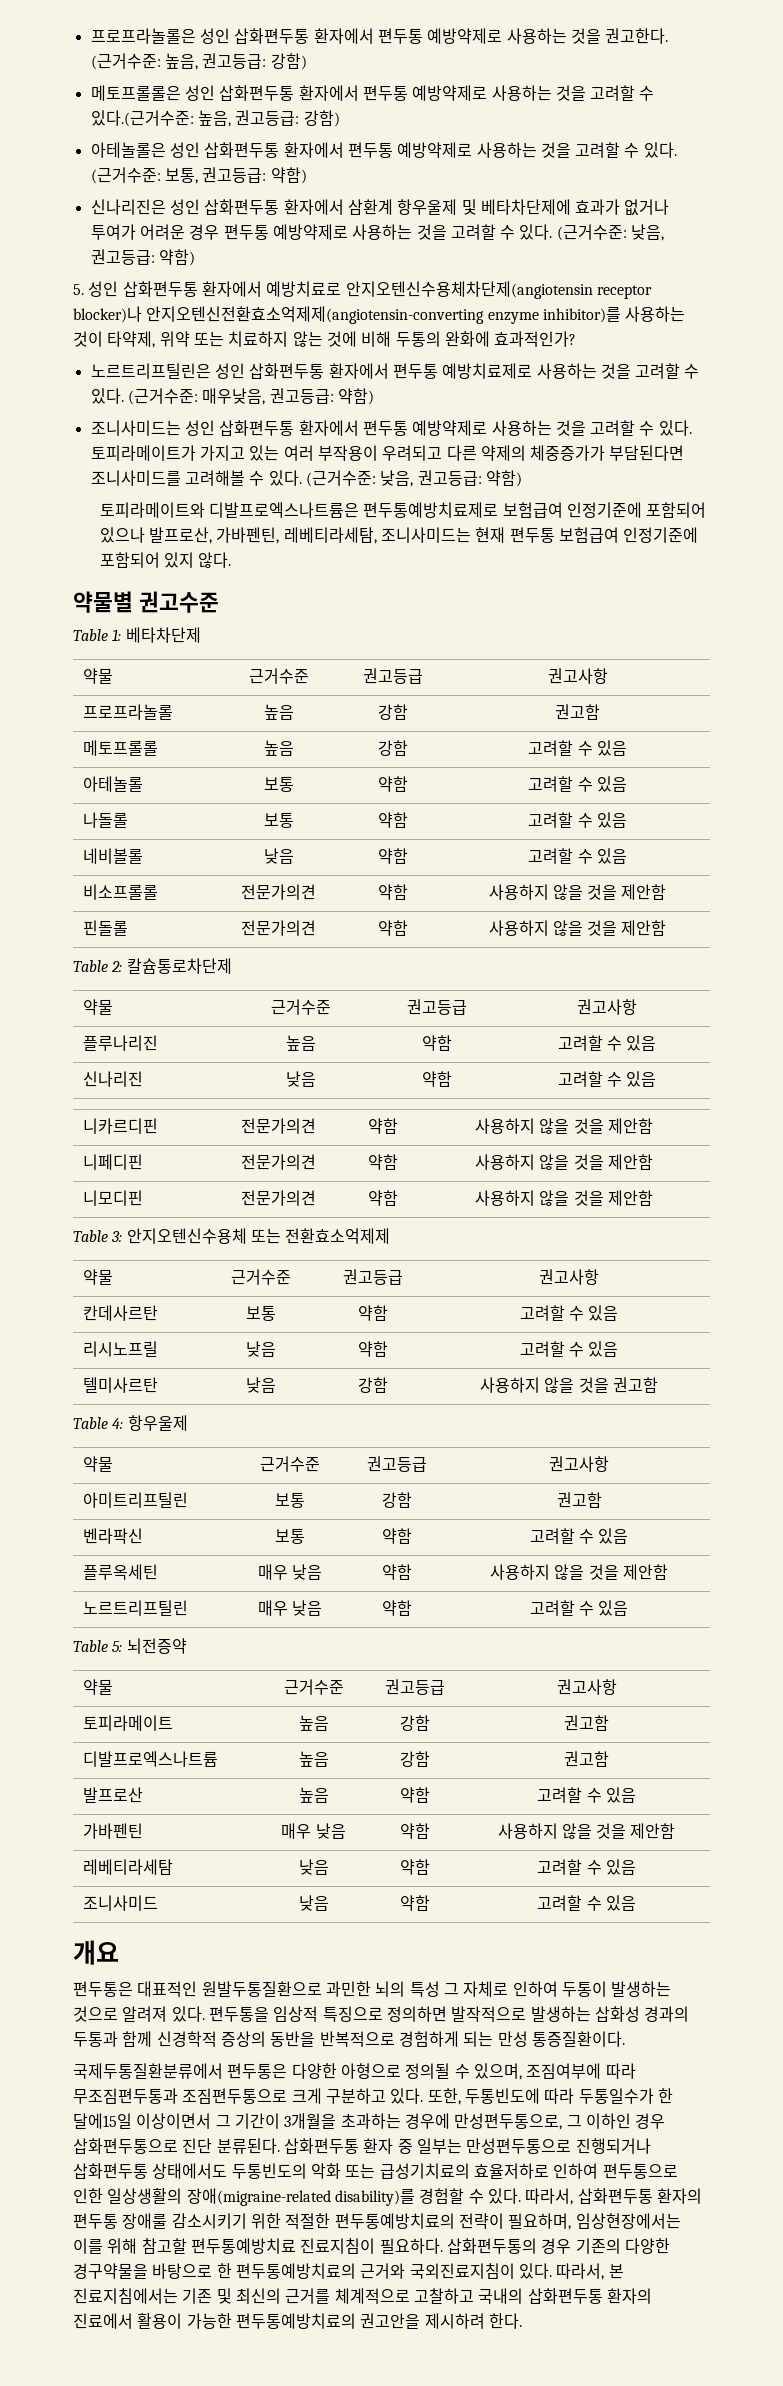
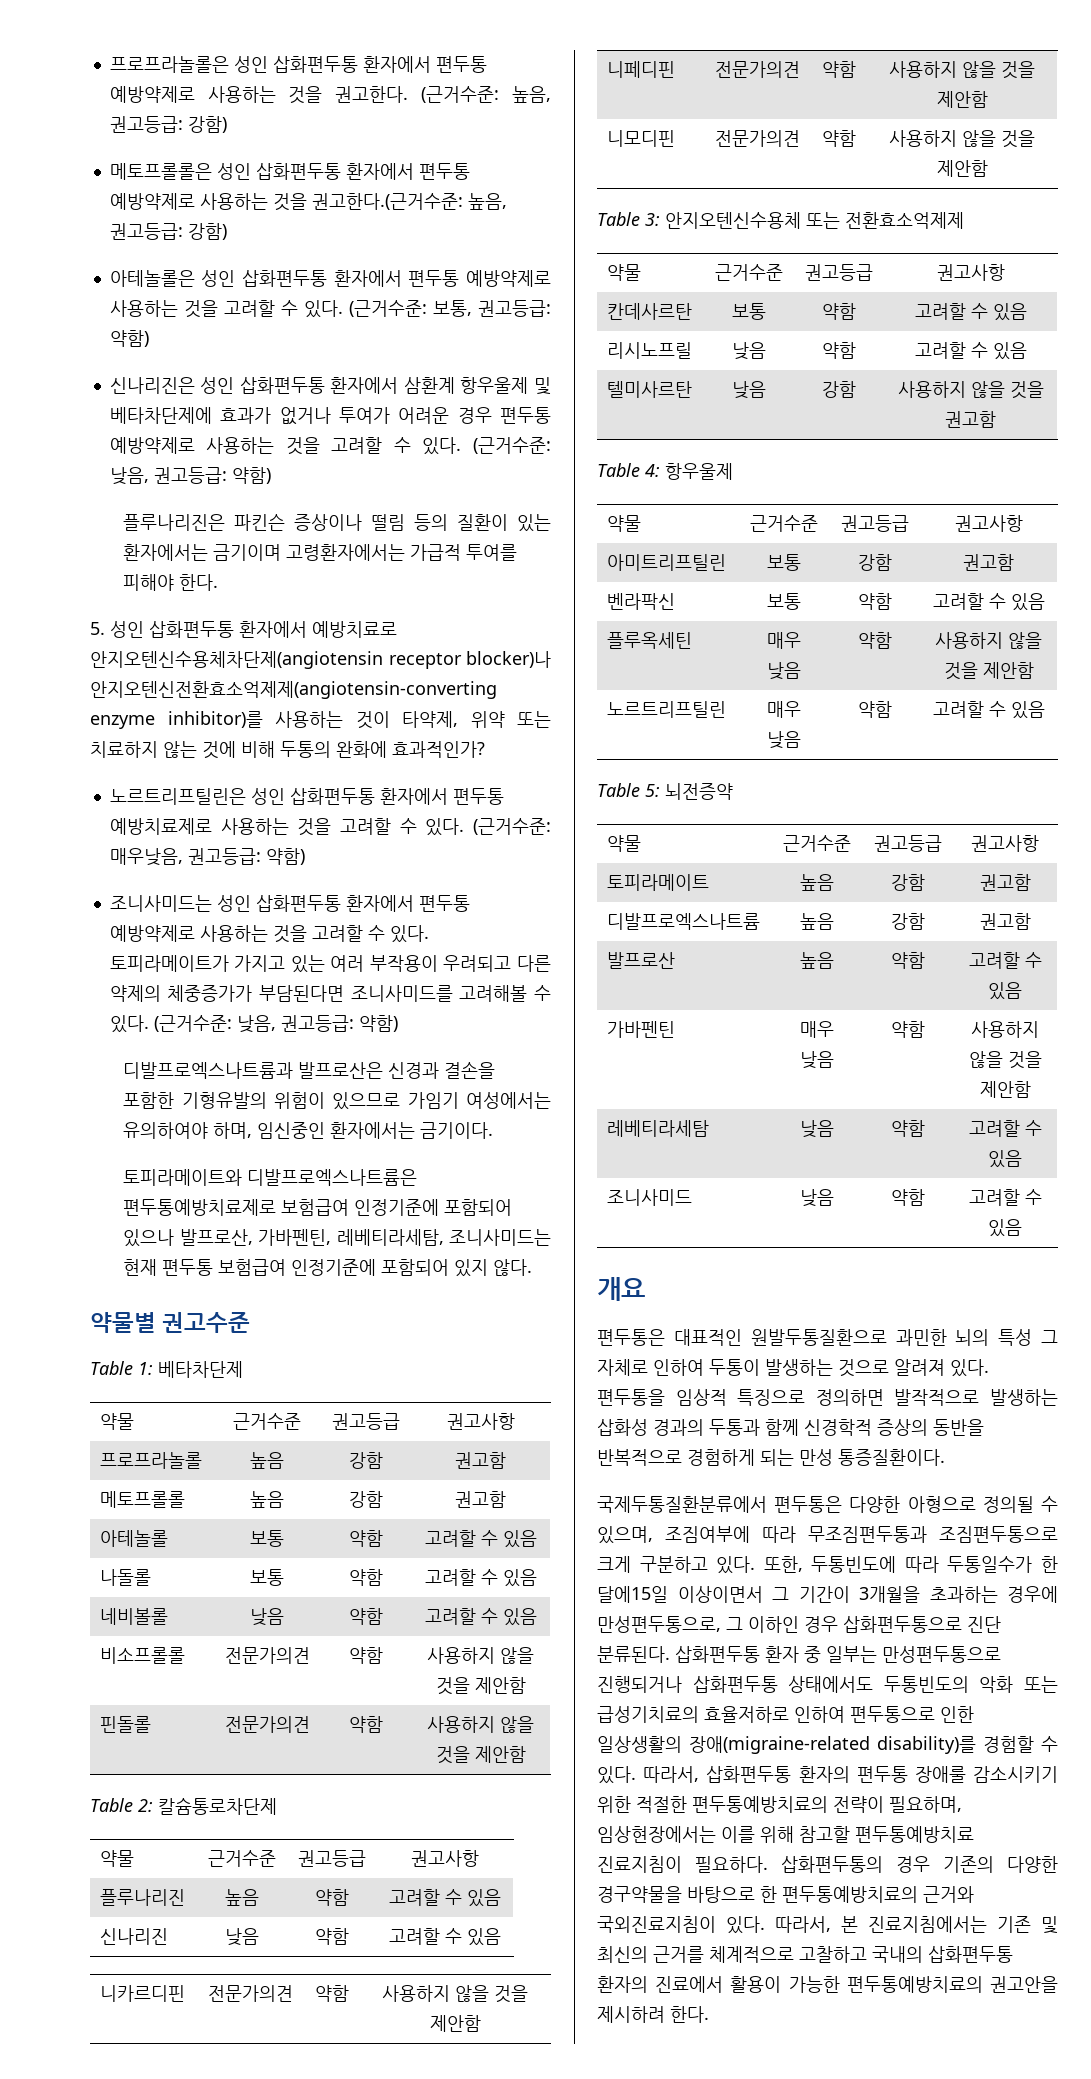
[590,85,655,101] [90,110,194,127] 고려할 수 있다.(근거수준: -> [311,193,463,210] 권고한다.(근거수준:
(195, 257) none -> [123,513,552,532] [123,544,518,561] [123,574,219,591] // 플루나리진은 파킨슨 증상이나 떨림 등의 질환이 있는 환자에서는 금기이며 고령환자에서는 가급적 투여를 피해야 한다.
(522, 478) none -> [123,1061,496,1079] [123,1092,551,1110] [123,1122,494,1139] // 디발프로엑스나트륨과 발프로산은 신경과 결손을 포함한 기형유발의 위험이 있으므로 가임기 여성에서는 유의하여야 하며, 임신중인 환자에서는 금기이다.
[528,740,627,756] 고려할 수 있음 -> [455,1491,506,1508] 권고함

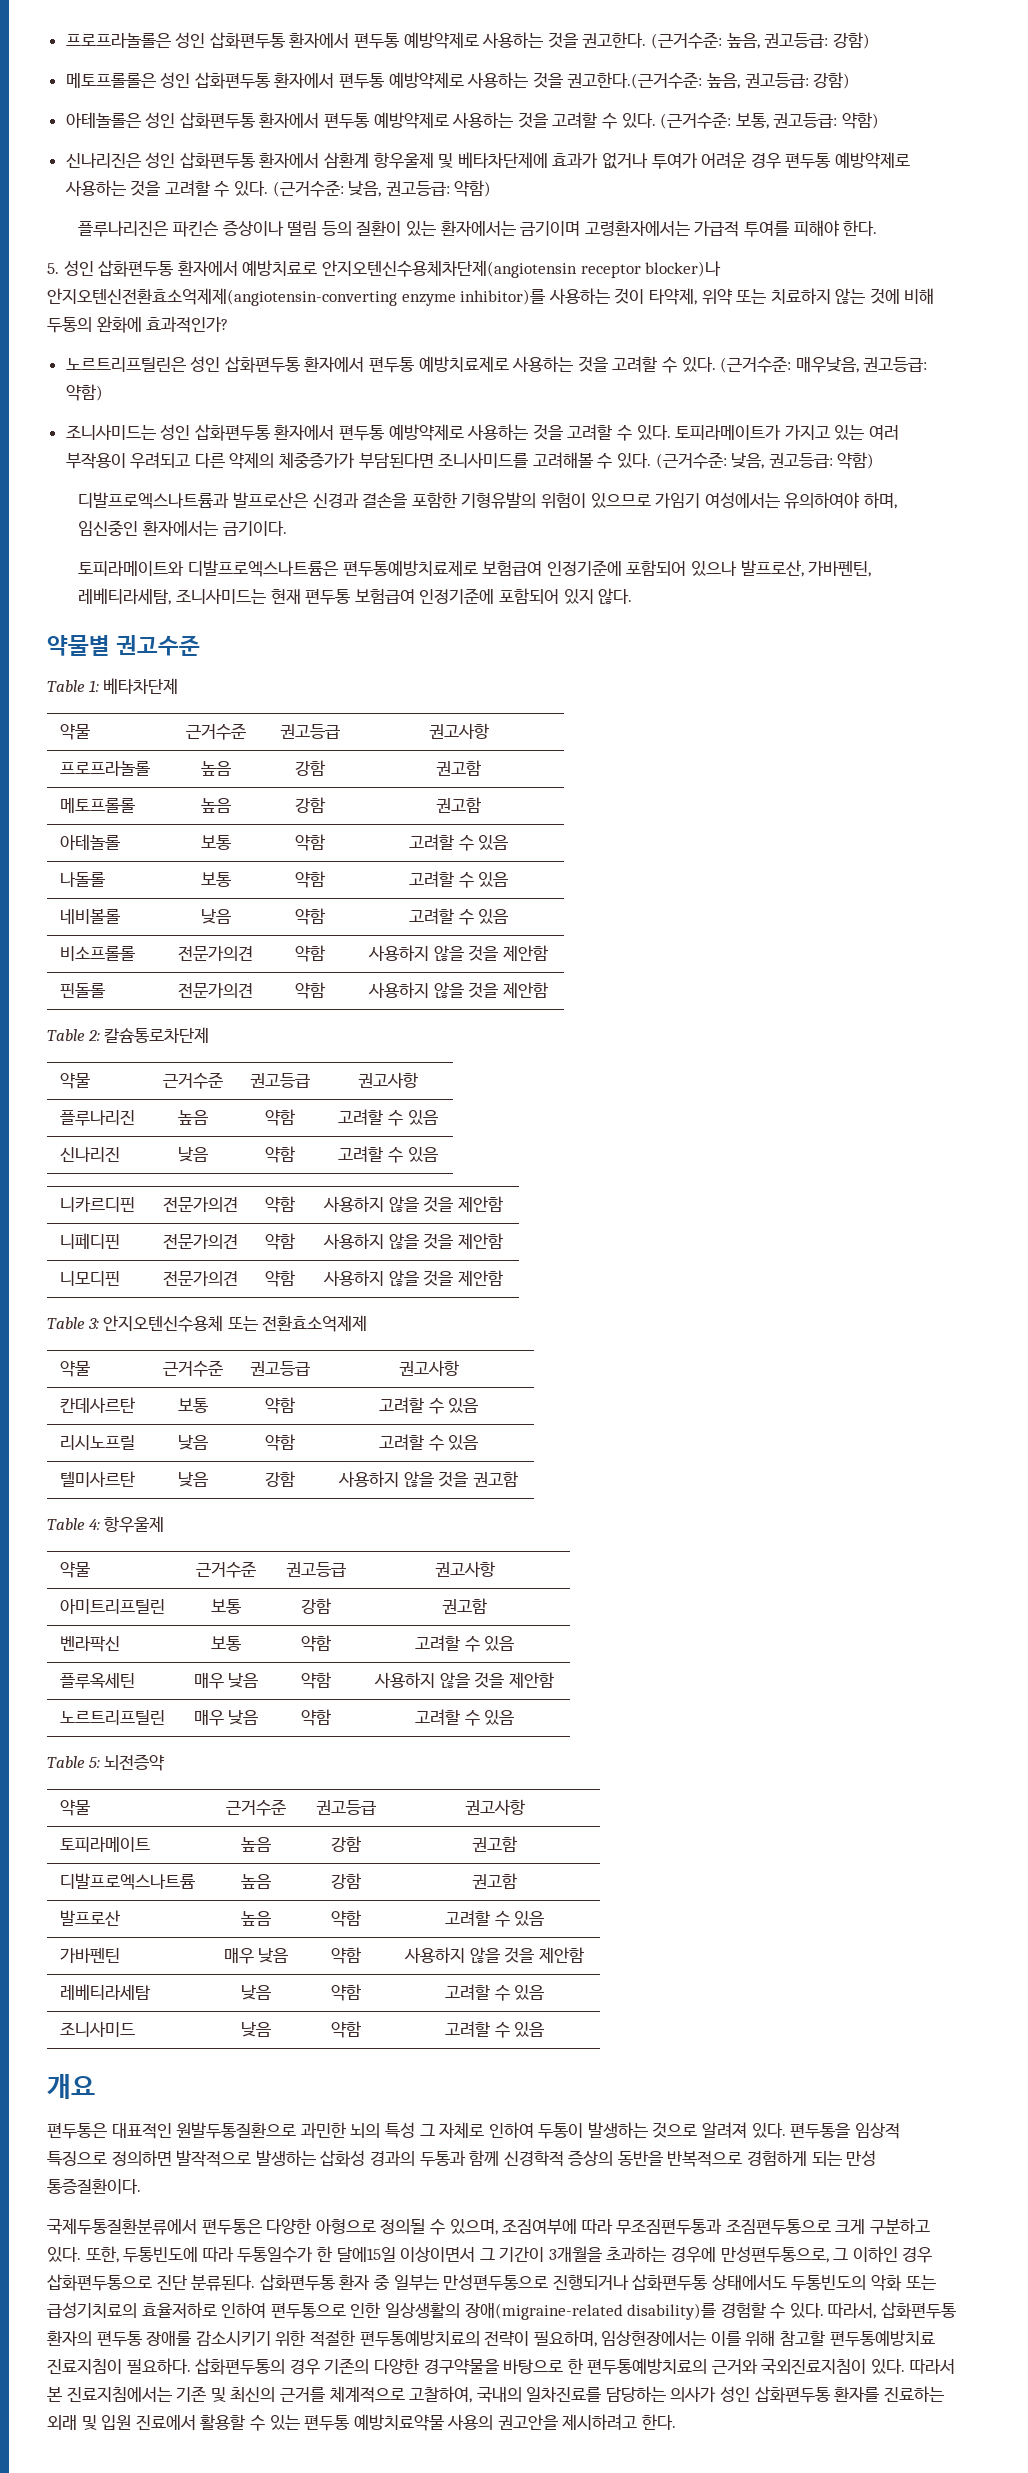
[775,1916,831,1933] 따라서, -> [909,2359,955,2374] 따라서
[799,1946,1013,1963] [597,1976,1058,1993] [597,2006,665,2023] 고찰하고 국내의 삽화편두통 환자의 진료에서 활용이 가능한 편두통예방치료의 권고안을 제시하려 -> [409,2386,944,2403] [47,2414,638,2431] 고찰하여, 국내의 일차진료를 담당하는 의사가 성인 삽화편두통 환자를 진료하는 외래 및 입원 진료에서 활용할 수 있는 편두통 예방치료약물 사용의 권고안을 제시하려고

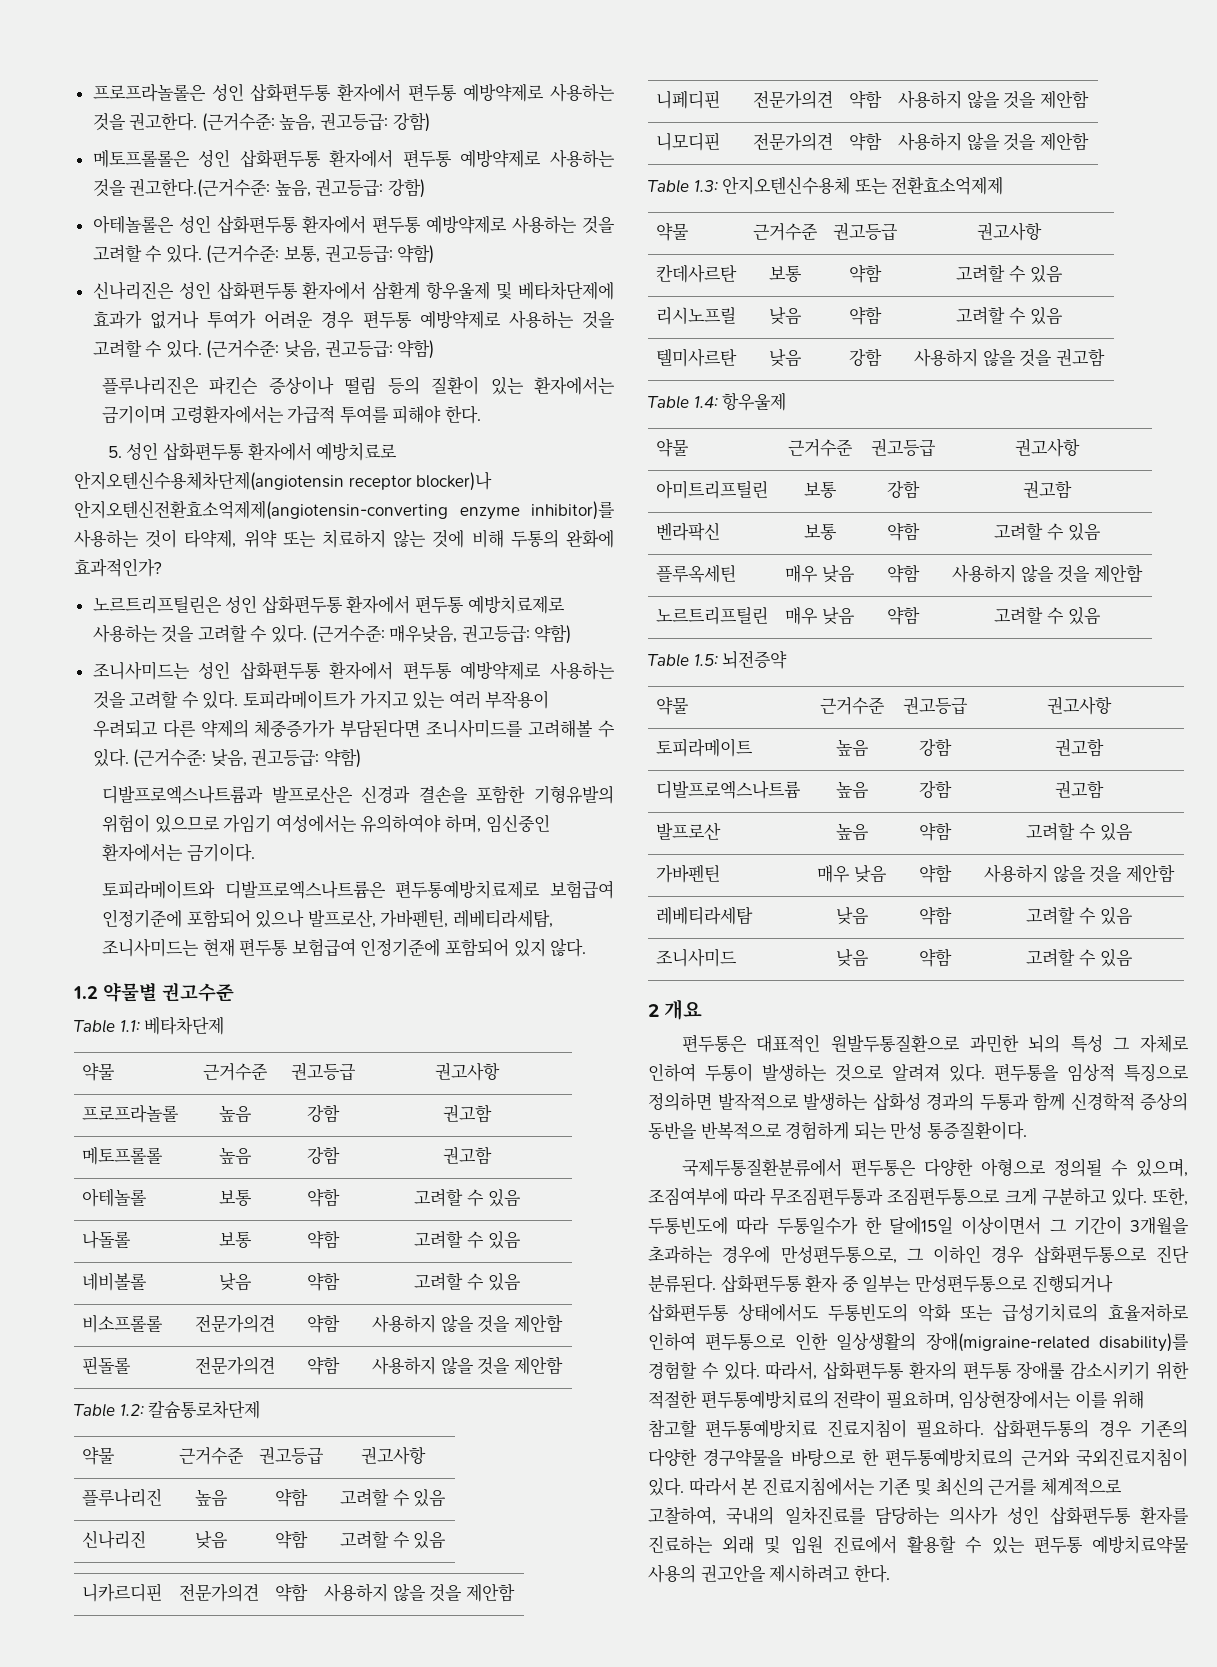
(633, 596) none -> [73,986,98,999] 1.2
[88,680,99,692] 1: -> [119,1020,140,1032] 1.1:
[87,1030,100,1041] 2: -> [119,1404,144,1416] 1.2:
[87,1318,99,1329] 3: -> [693,180,718,192] 1.3:
[88,1519,100,1530] 4: -> [693,396,718,408] 1.4:
[88,1757,100,1768] 5: -> [693,654,718,666] 1.5:
(545, 2029) none -> [648,1004,659,1017] 2

